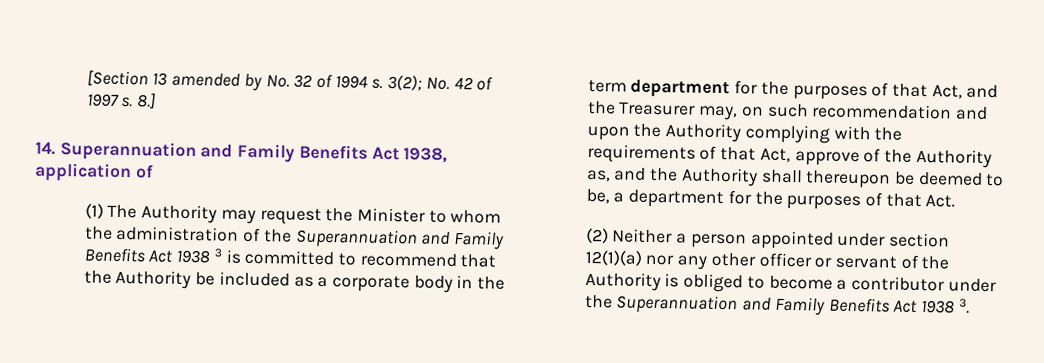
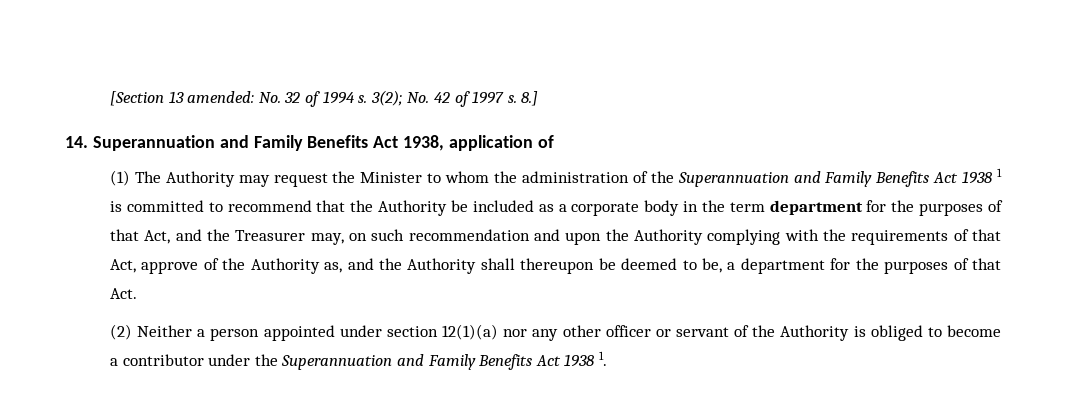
[171,72,262,92] amended by -> [187,91,255,103] amended:
[213,248,222,258] 3 -> [996,168,1002,177] 1
[958,298,970,314] 3. -> [598,351,607,366] 1.

